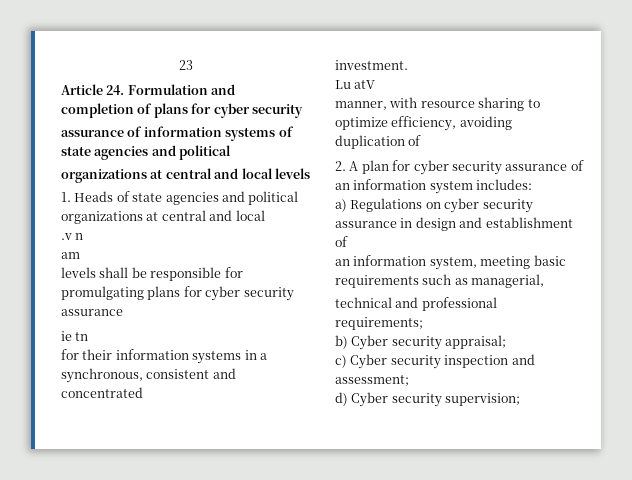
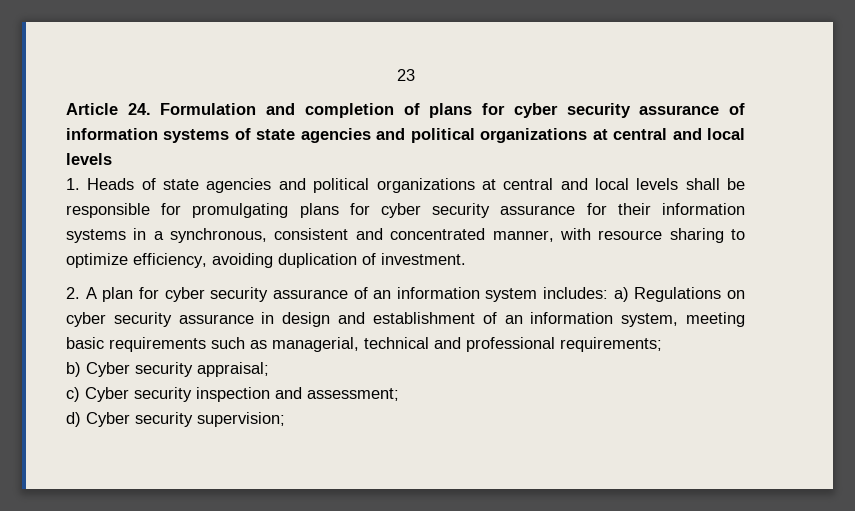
(303, 111) // -> (631, 110) none
(232, 152) // -> (475, 135) none
[61,233,84,240] [61,252,80,259] // .v n // am // -> (629, 184) none
[61,331,89,341] // ie tn // -> (576, 210) none
[335,60,408,70] [335,80,376,89] // investment. // Lu atV // -> (486, 234) none
(422, 140) none -> [381,253,466,265] investment.
(533, 184) // -> (609, 293) none
(348, 241) // -> (497, 318) none
(545, 281) // -> (359, 344) none

